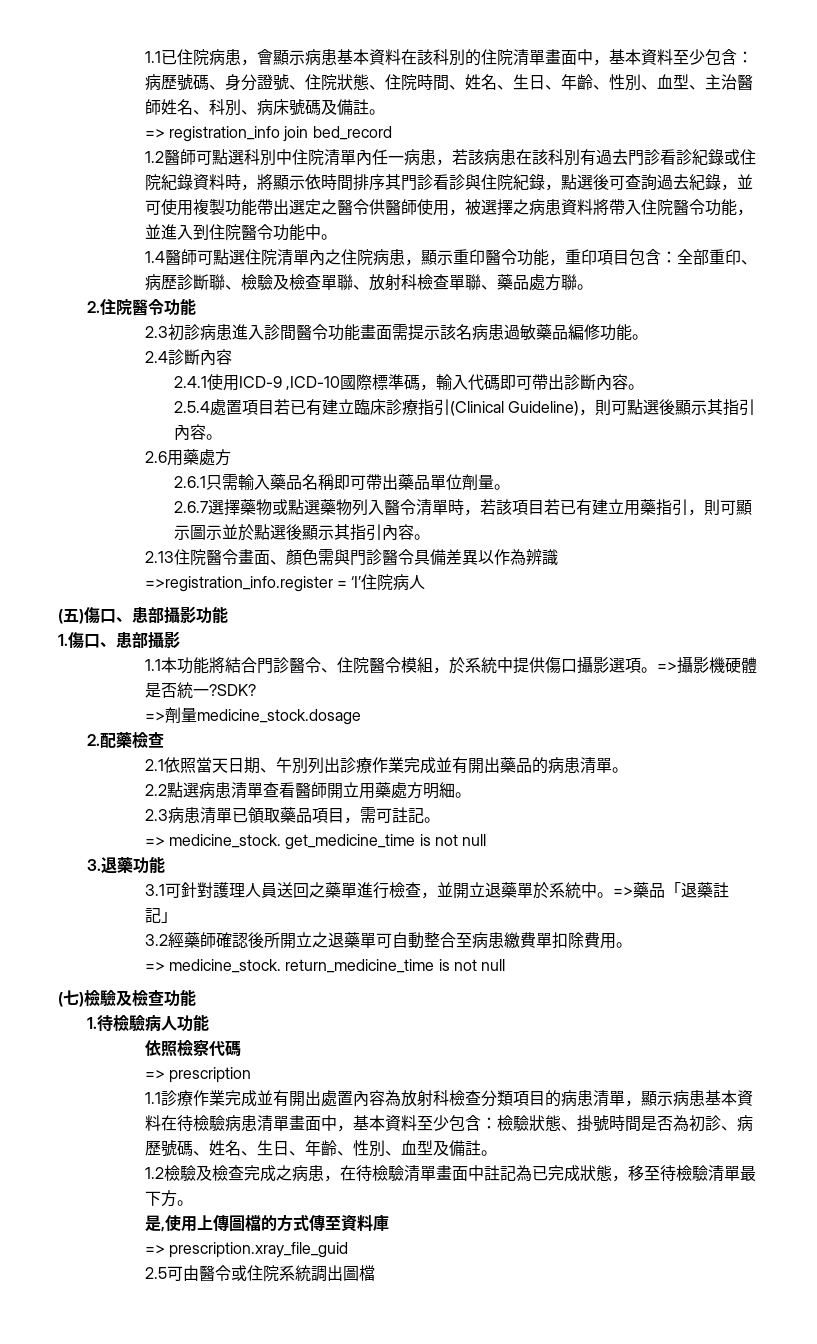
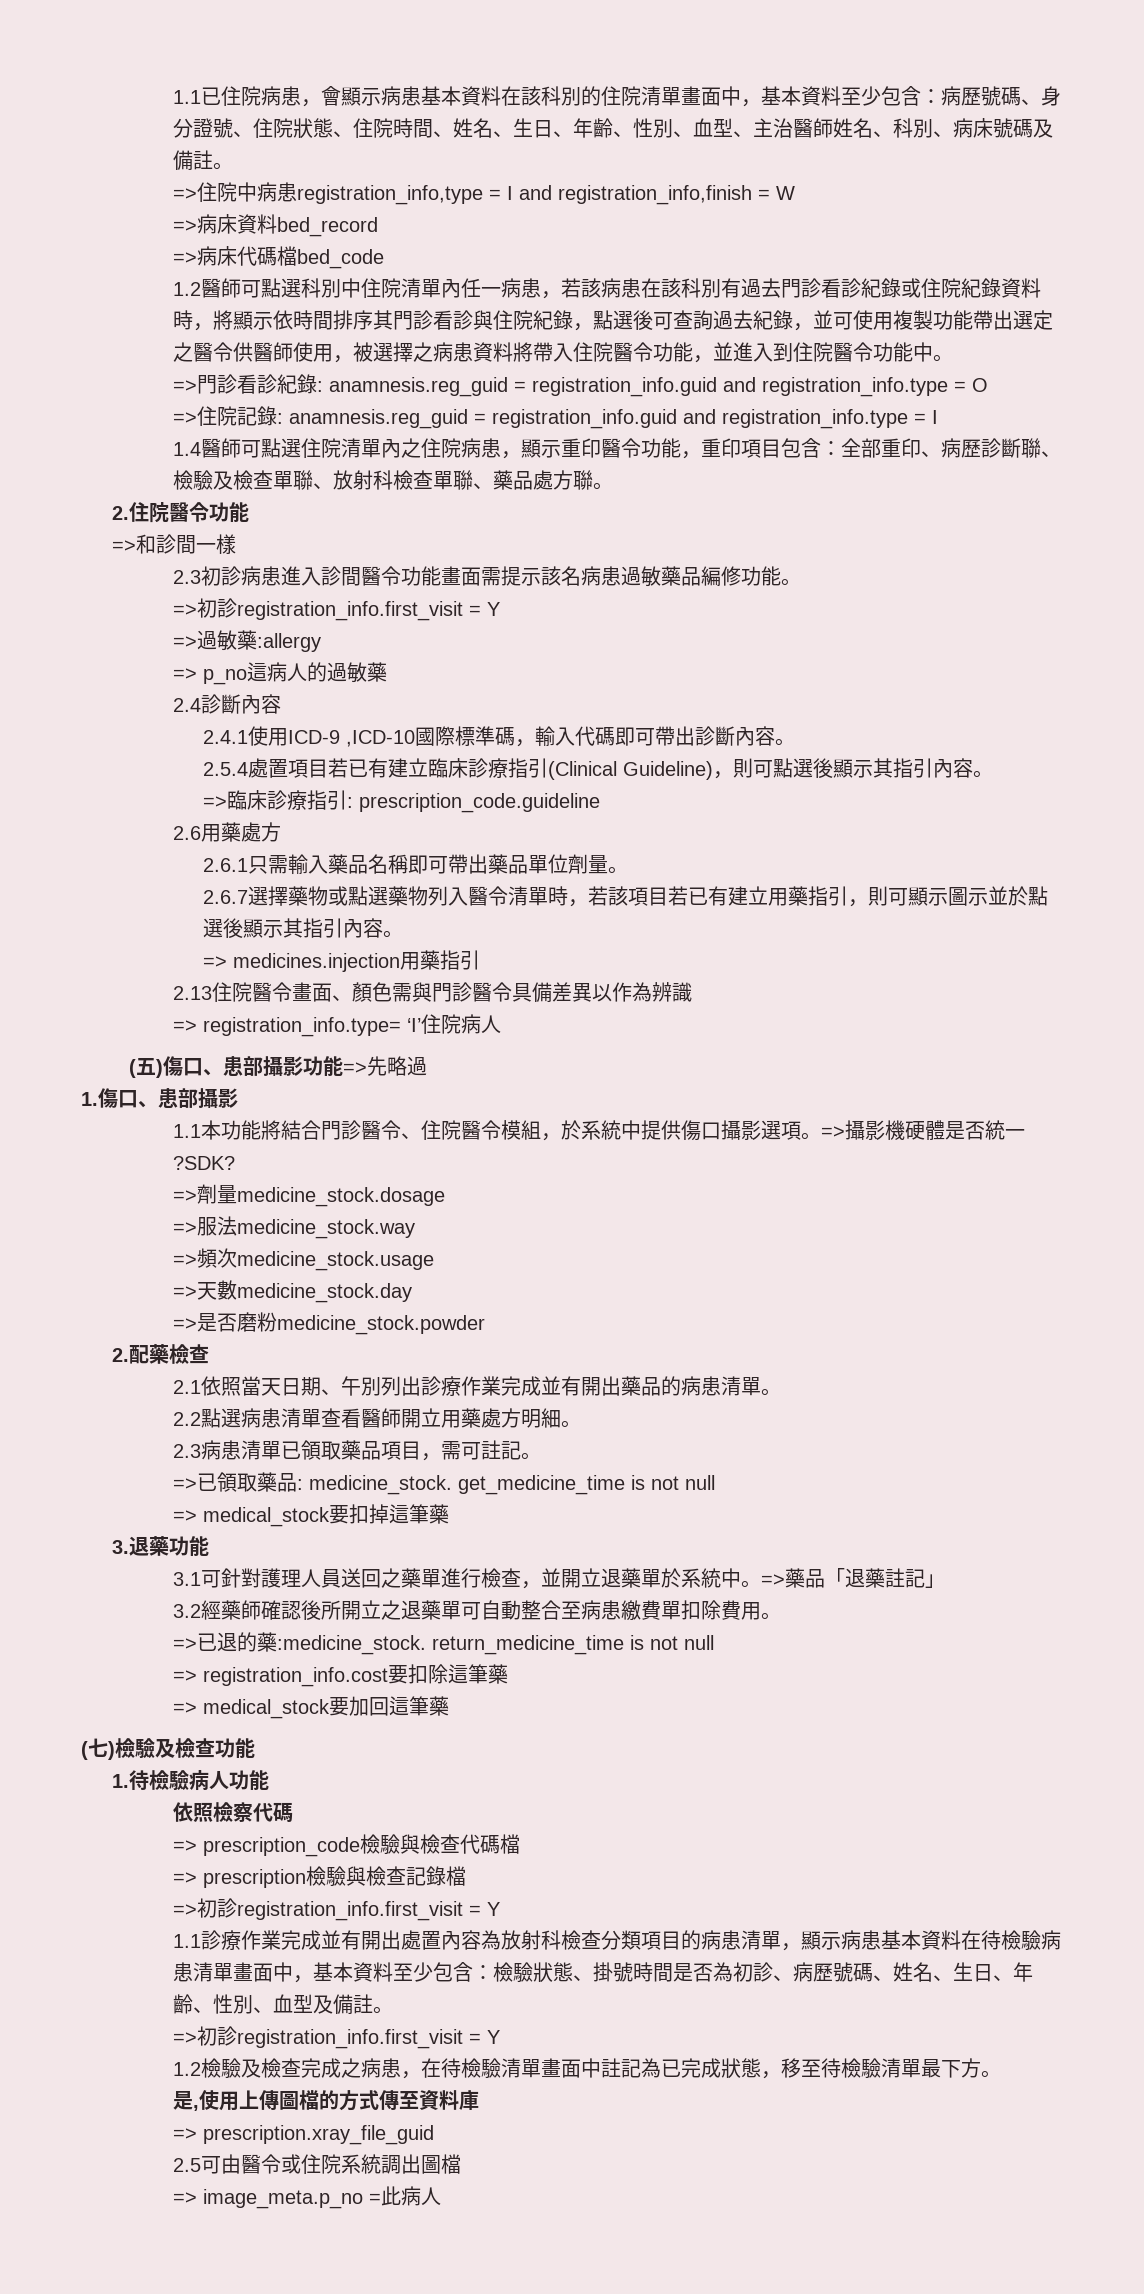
[169,126,392,142] registration_info join bed_record -> [196,182,795,205] [172,214,378,237] [172,246,384,269] 住院中病患registration_info,type = I and registration_info,finish = W // =>病床資料bed_record // =>病床代碼檔bed_code
(337, 237) none -> [172,374,988,397] [172,406,938,429] // =>門診看診紀錄: anamnesis.reg_guid = registration_info.guid and registration_info.type = O // =>住院記錄: anamnesis.reg_guid = registration_info.guid and registration_info.type = I
(196, 306) none -> [111,534,236,554] // =>和診間一樣
(648, 337) none -> [172,598,500,621] [172,630,321,652] [172,662,387,685] // =>初診registration_info.first_visit = Y // =>過敏藥:allergy // => p_no這病人的過敏藥
(222, 437) none -> [203,790,601,813] // =>臨床診療指引: prescription_code.guideline
(430, 537) none -> [203,950,481,972] // => medicines.injection用藥指引
[144,576,348,592] =>registration_info.register = -> [172,1017,401,1037] => registration_info.type=
(228, 614) none -> [342,1056,427,1076] =>先略過
(361, 717) none -> [172,1216,415,1239] [172,1248,434,1271] [172,1280,412,1303] [172,1312,485,1335] // =>服法medicine_stock.way // =>頻次medicine_stock.usage // =>天數medicine_stock.day // =>是否磨粉medicine_stock.powder
(165, 841) none -> [196,1472,303,1492] 已領取藥品:
(487, 840) none -> [172,1504,449,1527] // => medical_stock要扣掉這筆藥
[169,959,282,973] medicine_stock. -> [196,1632,426,1655] 已退的藥:medicine_stock.
(506, 965) none -> [172,1664,508,1687] [172,1696,449,1719] // => registration_info.cost要扣除這筆藥 // => medical_stock要加回這筆藥
[169,1067,252,1083] prescription -> [202,1834,520,1857] [172,1866,466,1888] [172,1898,500,1921] prescription_code檢驗與檢查代碼檔 // => prescription檢驗與檢查記錄檔 // =>初診registration_info.first_visit = Y
(497, 1153) none -> [172,2026,500,2049] // =>初診registration_info.first_visit = Y
(375, 1273) none -> [172,2186,441,2209] // => image_meta.p_no =此病人

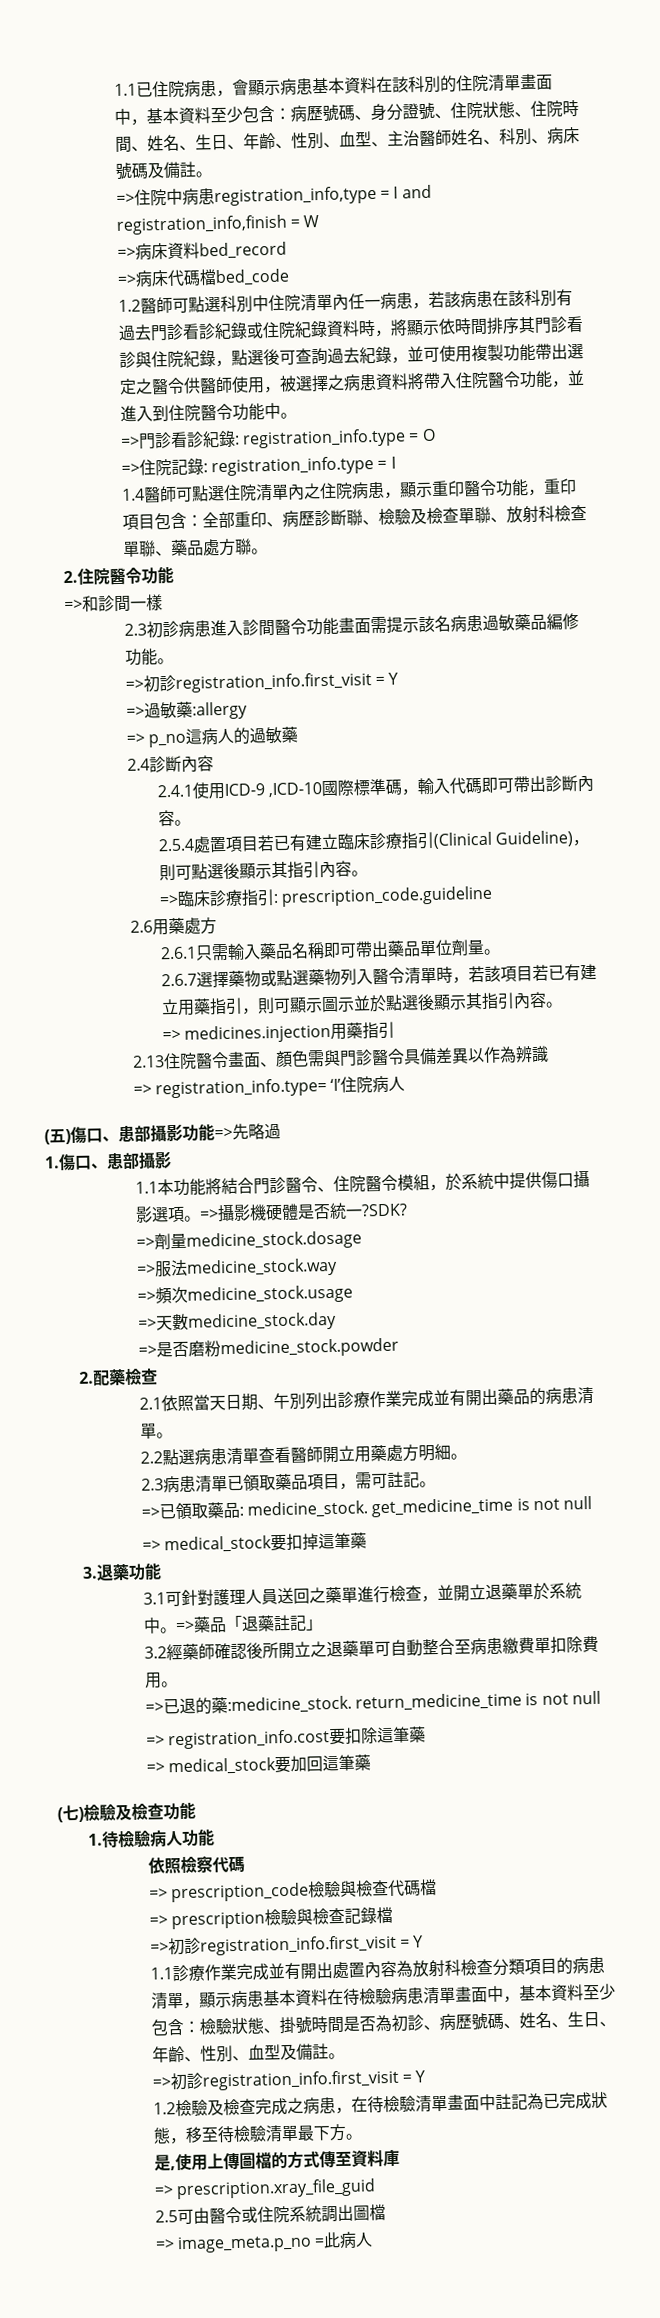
[328,377,756,397] anamnesis.reg_guid = registration_info.guid and -> (240, 440) none
[288,409,716,429] anamnesis.reg_guid = registration_info.guid and -> (208, 468) none

